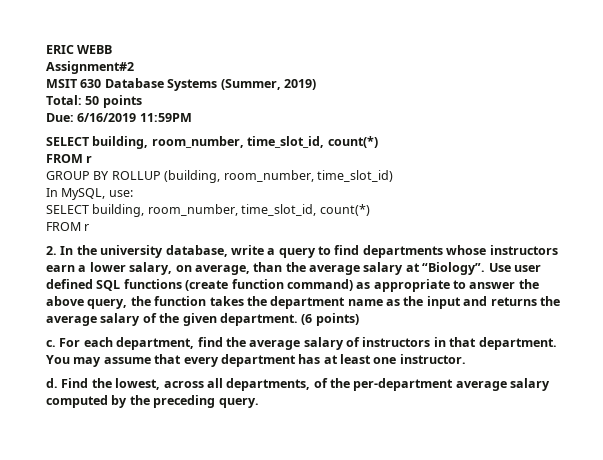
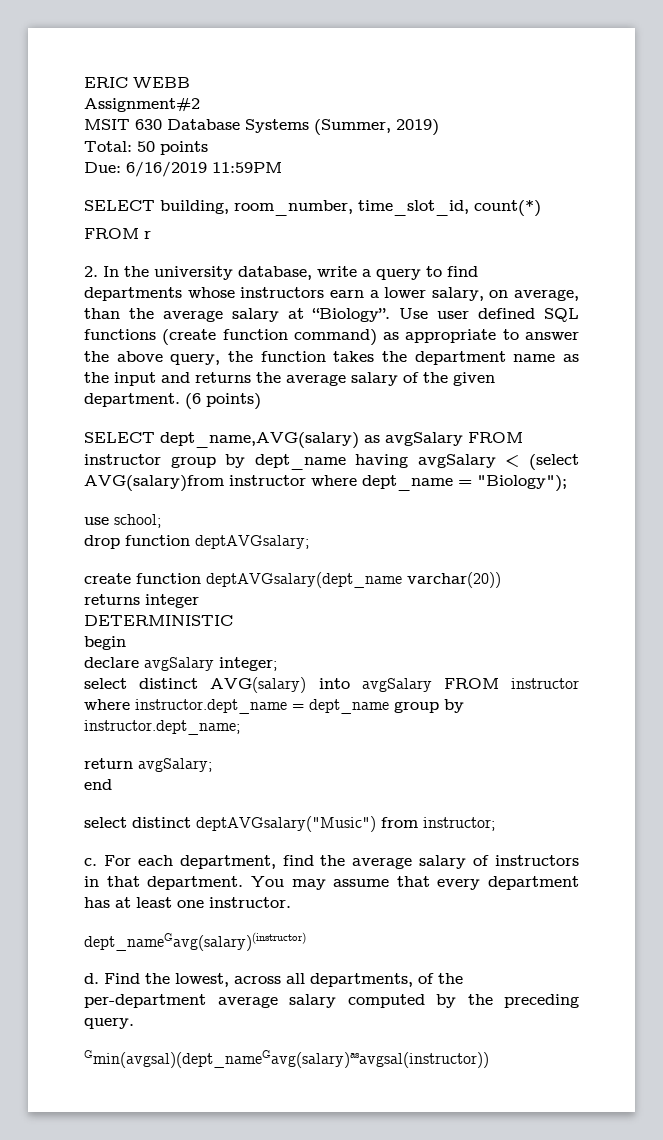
[46,170,393,183] [46,188,133,200] [46,204,370,217] [46,222,90,231] // GROUP BY ROLLUP (building, room_number, time_slot_id) // In MySQL, use: // SELECT building, room_number, time_slot_id, count(*) // FROM r -> (151, 235) none
(359, 319) none -> [84,432,523,449] [84,454,579,470] [84,475,567,492] [84,514,161,528] [84,535,309,549] [84,572,501,588] [84,594,199,608] [84,615,233,626] [84,636,126,650] [84,657,277,671] [84,677,579,693] [84,699,464,714] [84,720,240,735] [84,758,212,772] [84,779,112,790] [84,816,495,832] // SELECT dept_name,AVG(salary) as avgSalary FROM instructor group by dept_name having avgSalary < (select AVG(salary)from instructor where dept_name = "Biology"); // use school; // drop function deptAVGsalary; // create function deptAVGsalary(dept_name varchar(20)) // returns integer // DETERMINISTIC // begin // declare avgSalary integer; // select distinct AVG(salary) into avgSalary FROM instructor where instructor.dept_name = dept_name group by instructor.dept_name; // return avgSalary; // end // select distinct deptAVGsalary("Music") from instructor;
(466, 359) none -> [84,932,306,951] // dept_nameGavg(salary)(instructor)
(259, 403) none -> [84,1050,489,1068] // Gmin(avgsal)(dept_nameGavg(salary)asavgsal(instructor))

